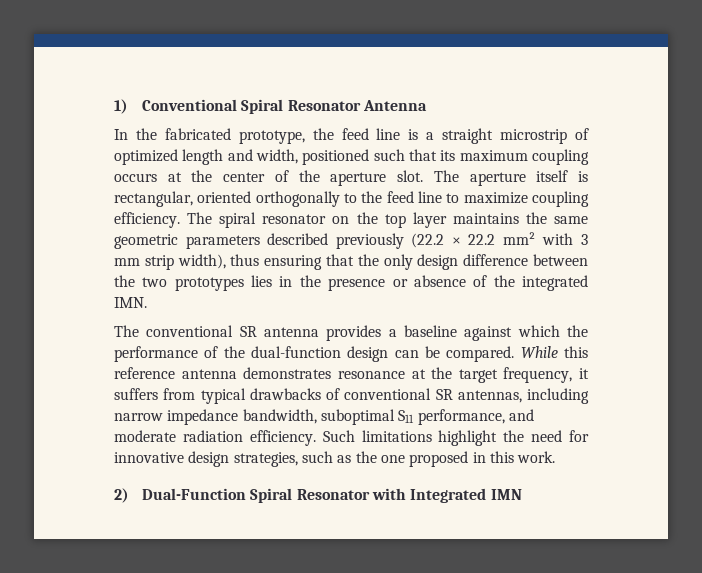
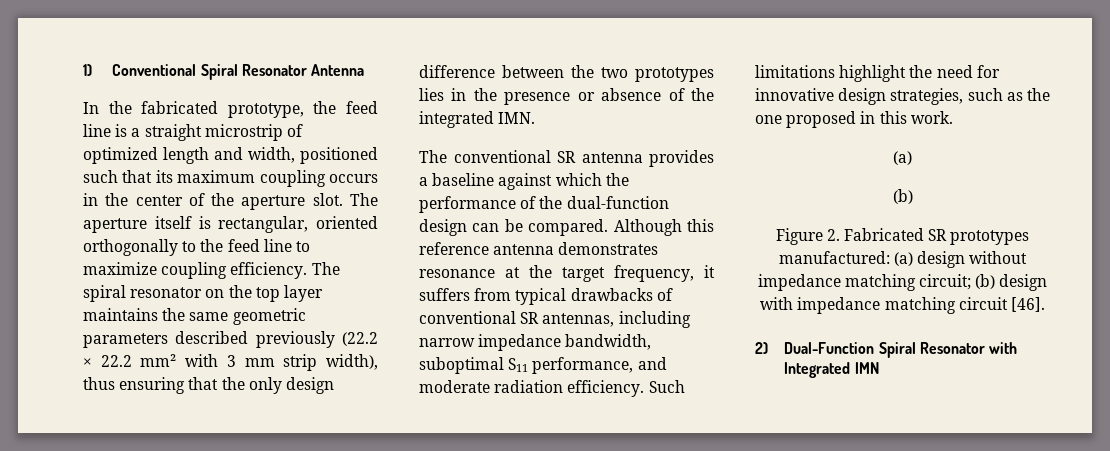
[167,172,182,182] at -> [83,193,98,206] in
[520,346,558,358] While -> [613,219,682,236] Although
(556, 457) none -> [893,151,912,165] [892,189,913,204] [775,228,1030,245] [778,251,1028,268] [757,274,1048,291] [760,297,1045,314] // (a) // (b) // Figure 2. Fabricated SR prototypes manufactured: (a) design without impedance matching circuit; (b) design with impedance matching circuit [46].

